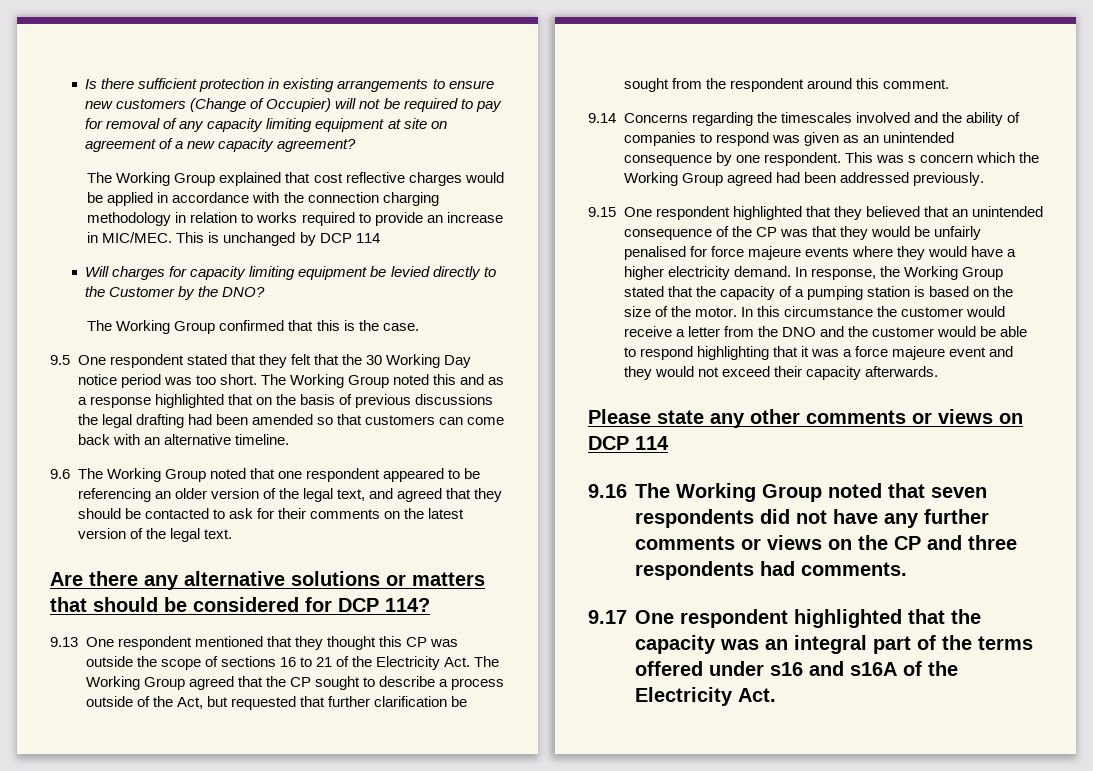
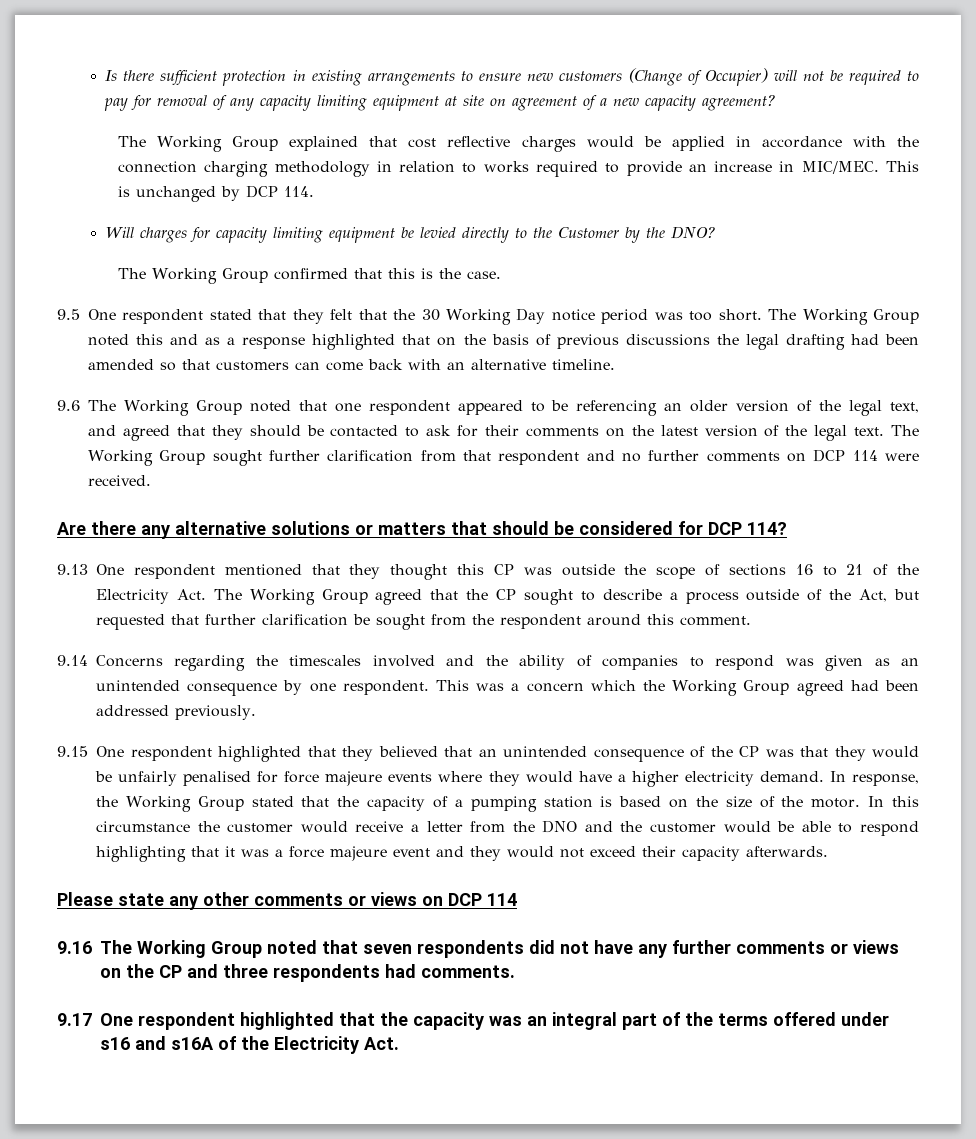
[355,233,380,243] 114 -> [284,186,315,197] 114.
(232, 534) none -> [890,425,919,436] [88,449,920,466] [88,475,151,486] The Working Group sought further clarification from that respondent and no further comments on DCP 114 were received.
[907,155,916,163] s -> [511,683,520,691] a

